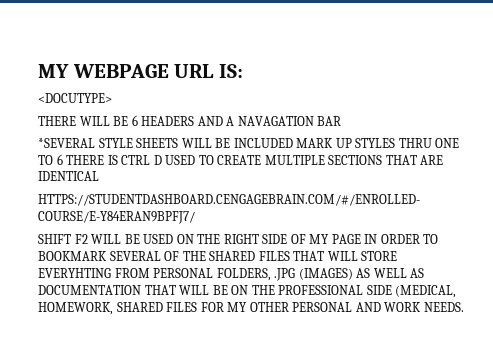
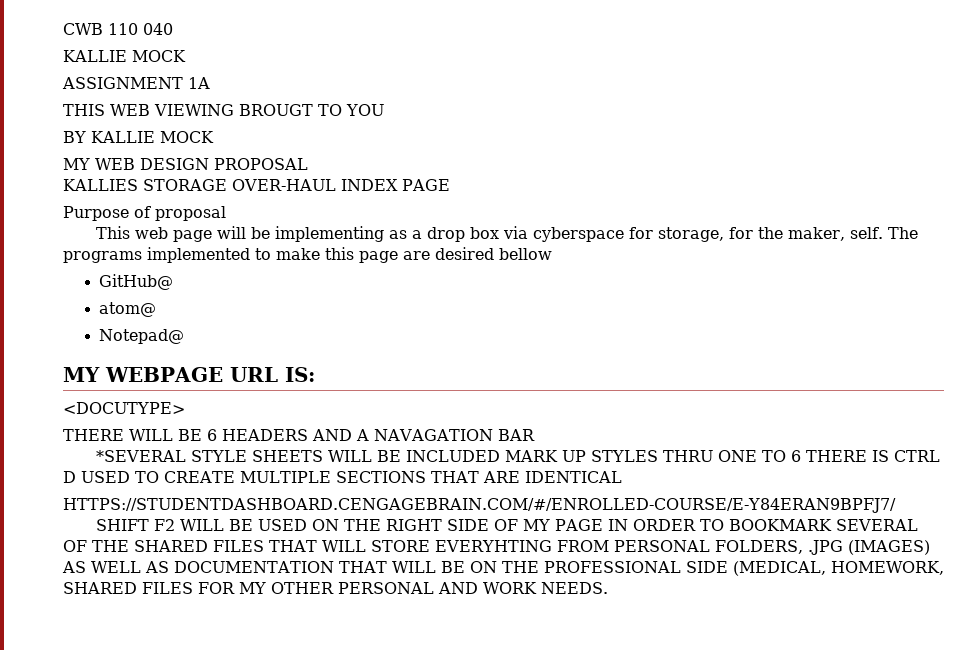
(38, 71) none -> [63,23,173,35] [63,50,186,62] [62,77,210,89] [63,104,384,116] [63,131,214,143] [63,158,308,170] [63,179,450,191] [63,206,226,221] [96,226,919,242] [63,247,552,263] [99,274,174,290] [99,302,157,317] [99,329,185,344] CWB 110 040 // KALLIE MOCK // ASSIGNMENT 1A // THIS WEB VIEWING BROUGT TO YOU // BY KALLIE MOCK // MY WEB DESIGN PROPOSAL // KALLIES STORAGE OVER-HAUL INDEX PAGE // Purpose of proposal // This web page will be implementing as a drop box via cyberspace for storage, for the maker, self. The programs implemented to make this page are desired bellow // GitHub@ // atom@ // Notepad@ //

